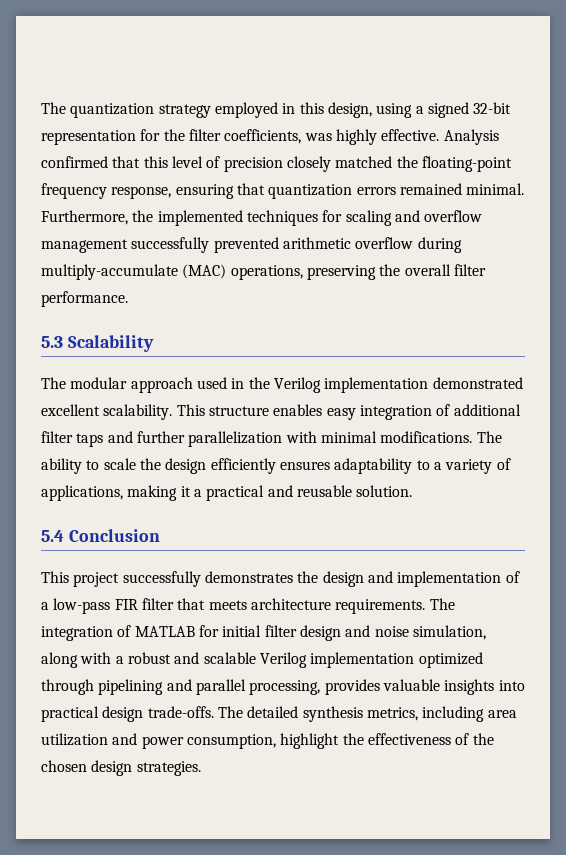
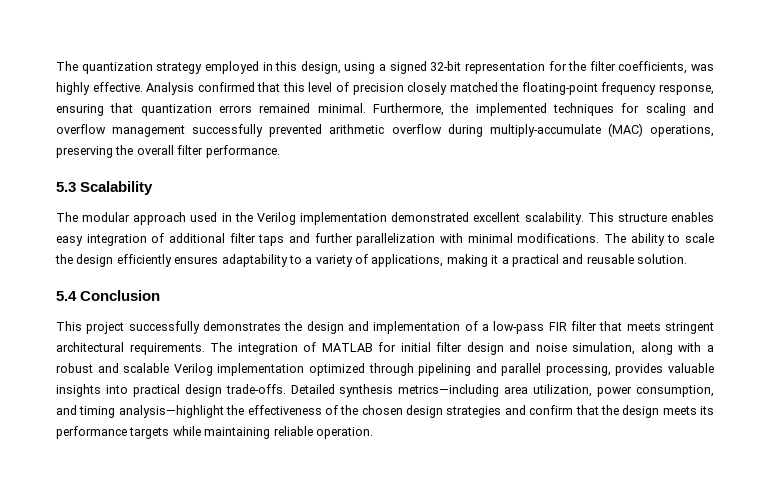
[250,598,331,610] architecture -> [665,322,714,334] [56,342,124,352] stringent architectural
[217,706,517,722] [41,733,340,749] The detailed synthesis metrics, including area utilization and power consumption, highlight -> [290,384,714,397] [56,405,224,418] Detailed synthesis metrics—including area utilization, power consumption, and timing analysis—highlight
[136,761,201,776] strategies. -> [446,405,714,418] [56,426,373,439] strategies and confirm that the design meets its performance targets while maintaining reliable operation.

